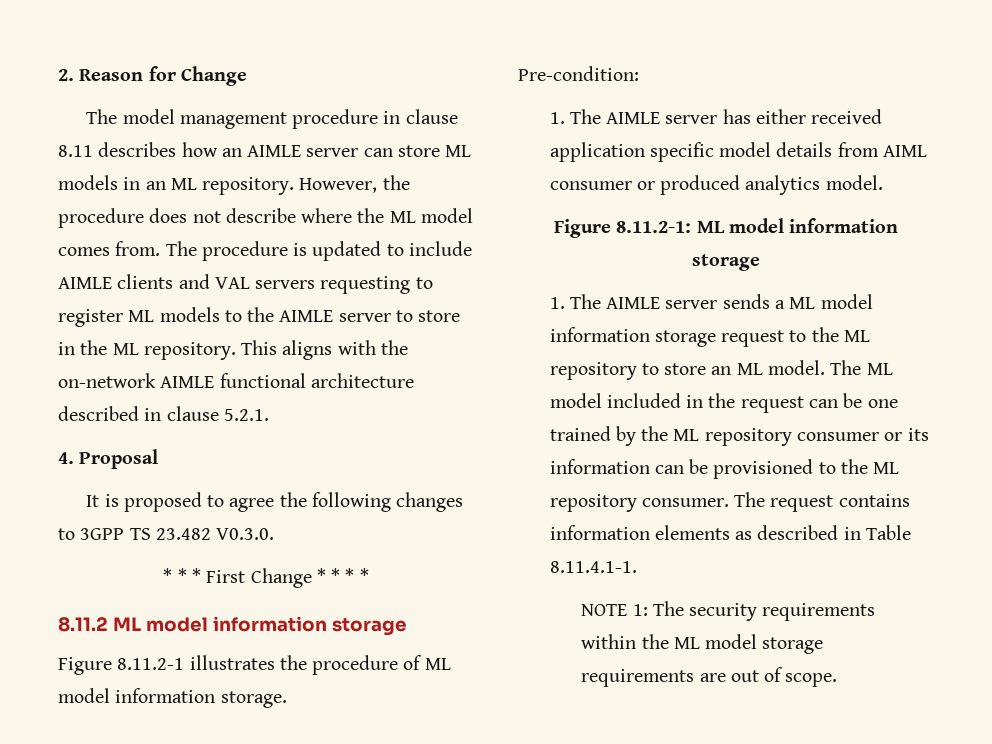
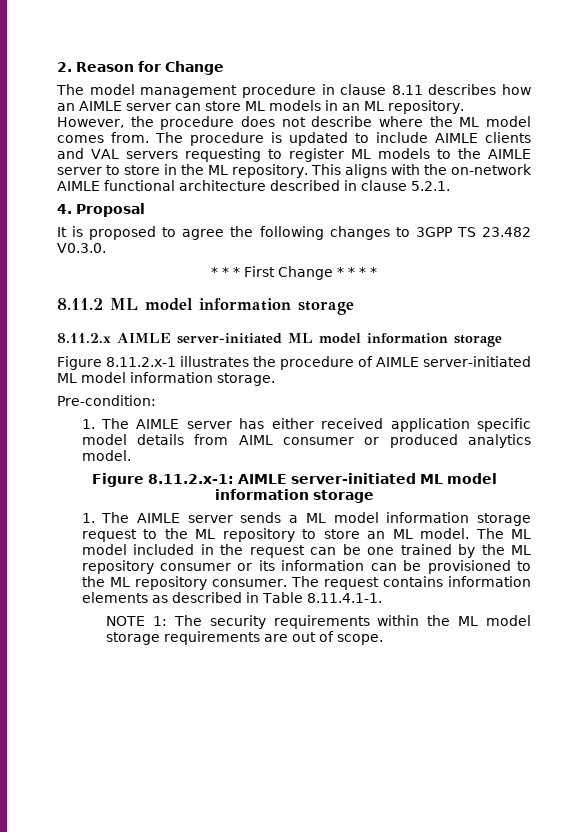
[58,657,185,675] // Figure 8.11.2-1 -> [57,333,502,347] [57,356,176,370] // 8.11.2.x AIMLE server-initiated ML model information storage // Figure 8.11.2.x-1
(423, 662) none -> [375,356,531,367] AIMLE server-initiated
[616,221,692,233] 8.11.2-1: -> [147,473,416,484] 8.11.2.x-1: AIMLE server-initiated

